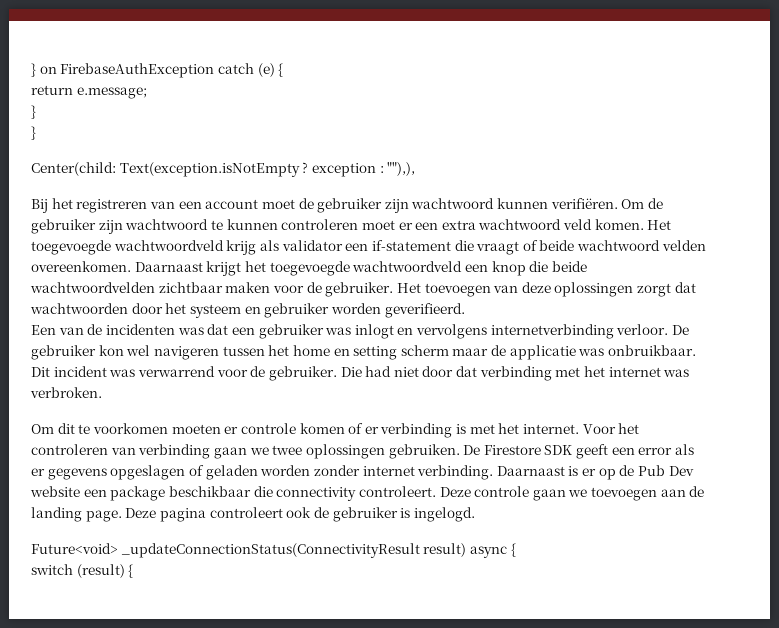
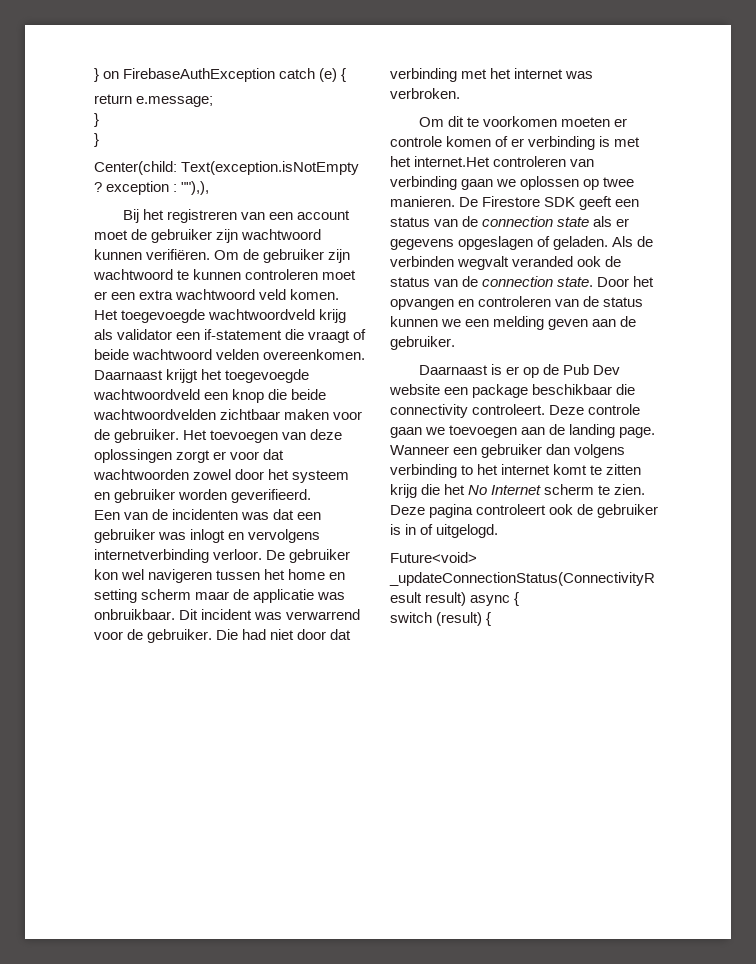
(672, 290) none -> [213,451,260,460] er voor
(128, 308) none -> [193,469,232,480] zowel
[523,423,640,434] internet. Voor het -> [414,156,491,167] internet.Het
[272,444,460,459] twee oplossingen gebruiken. -> [520,176,635,190] [390,196,455,207] oplossen op twee manieren.
[638,447,673,455] error -> [390,216,590,227] status van de connection state
[205,465,494,480] geladen worden zonder internet verbinding. -> [553,236,654,250] [390,256,622,270] [390,276,655,287] [390,296,644,310] [390,316,637,330] [390,336,455,350] geladen. Als de verbinden wegvalt veranded ook de status van de connection state. Door het opvangen en controleren van de status kunnen we een melding geven aan de gebruiker. //
(122, 516) none -> [390,444,626,458] [390,464,642,478] [390,484,646,498] Wanneer een gebruiker dan volgens verbinding to het internet komt te zitten krijg die het No Internet scherm te zien.
[413,507,475,522] ingelogd. -> [405,524,499,538] in of uitgelogd.

